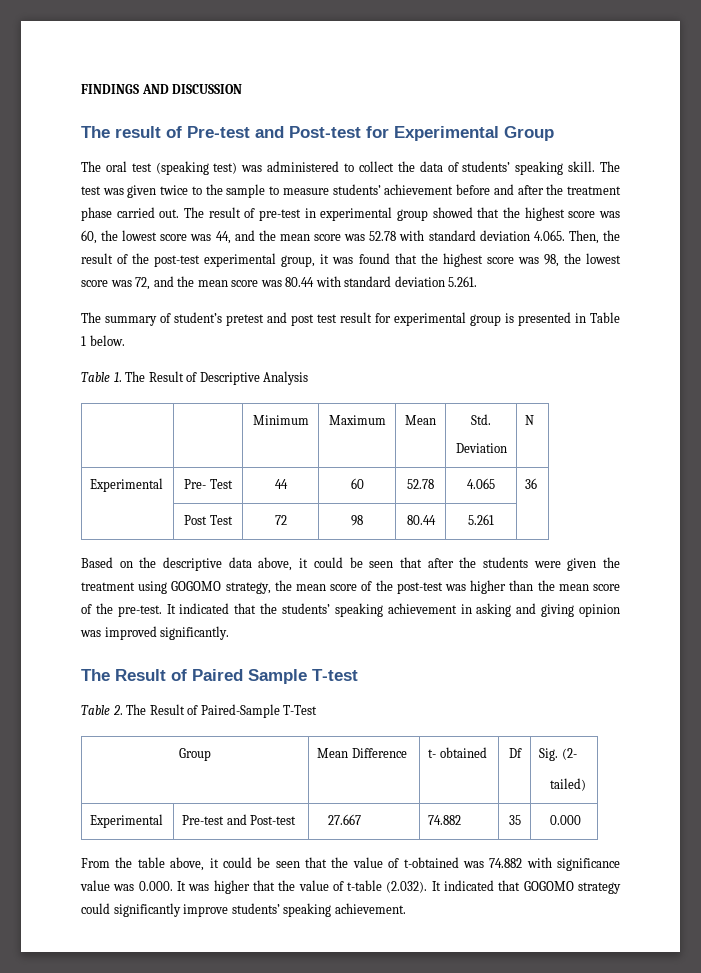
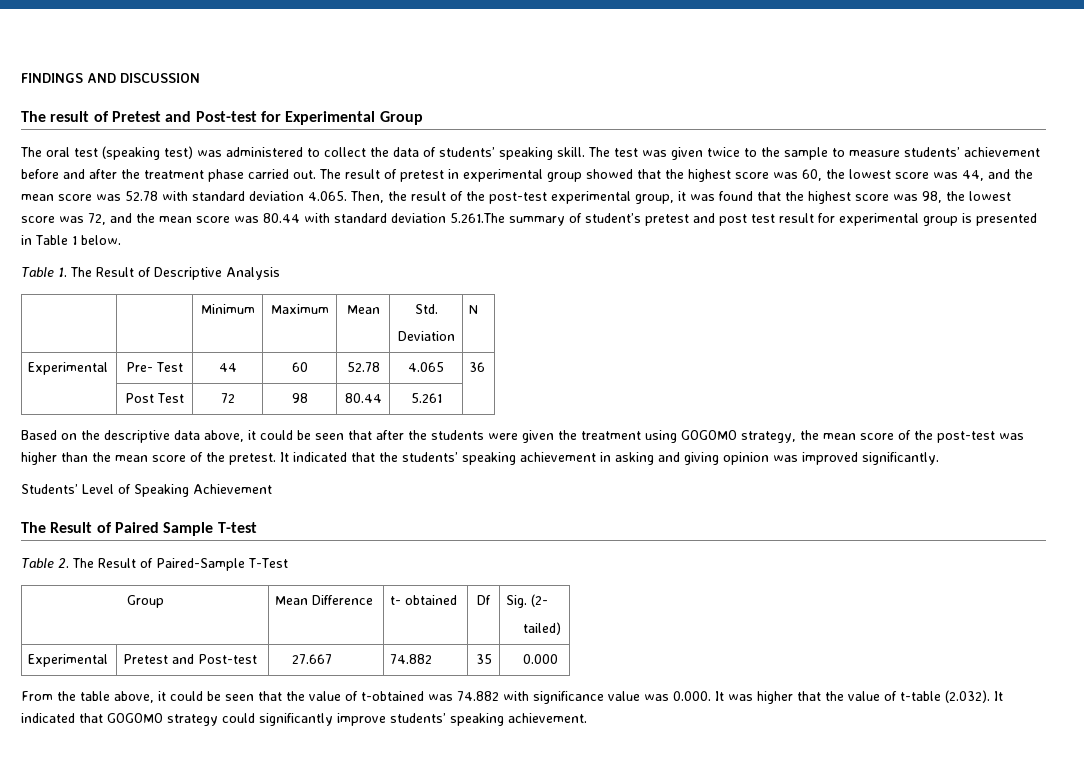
[187,126,250,138] Pre-test -> [111,111,161,122] Pretest
[259,209,301,221] pre-test -> [400,170,444,182] pretest
[448,276,478,287] [81,312,101,323] 5.261. // The -> [450,213,505,223] 5.261.The
[117,605,162,617] pre-test. -> [229,453,276,465] pretest.
(230, 633) none -> [21,484,272,497] // Students’ Level of Speaking Achievement
[182,815,225,825] Pre-test -> [123,654,169,664] Pretest

